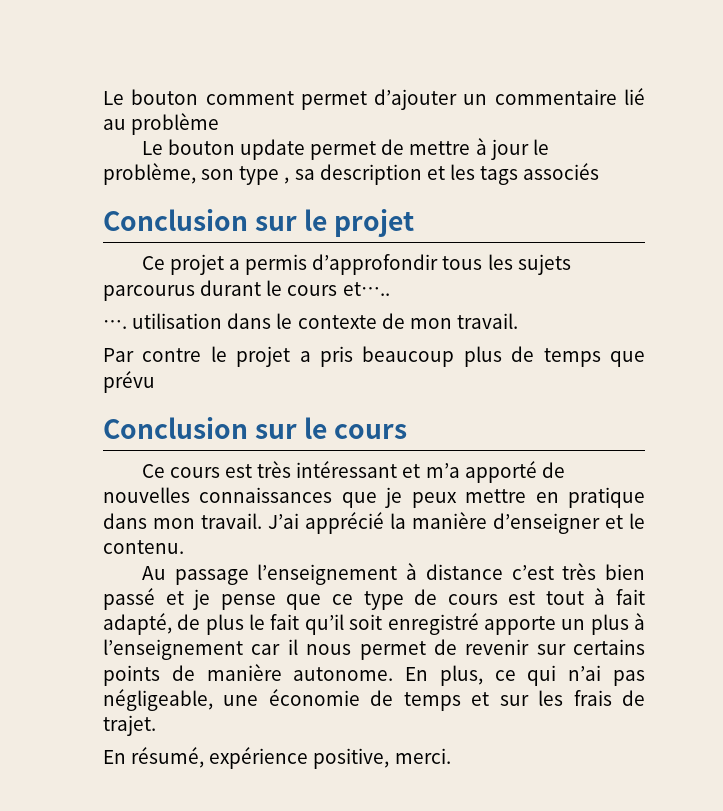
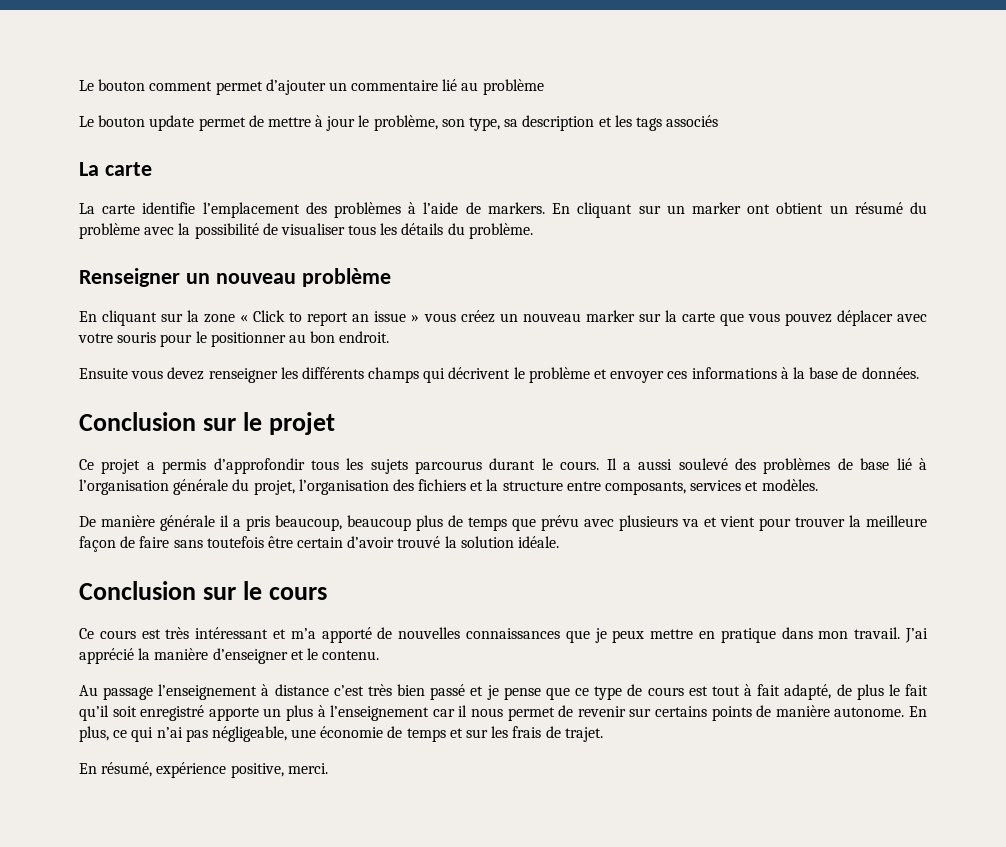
[239,166,290,185] type , -> [469,117,501,131] type,
(600, 171) none -> [79,162,152,176] [79,202,928,218] [79,223,533,239] [79,268,391,287] [79,310,927,326] [78,331,390,347] [79,367,919,383] // La carte // La carte identifie l’emplacement des problèmes à l’aide de markers. En cliquant sur un marker ont obtient un résumé du problème avec la possibilité de visualiser tous les détails du problème. // Renseigner un nouveau problème // En cliquant sur la zone « Click to report an issue » vous créez un nouveau marker sur la carte que vous pouvez déplacer avec votre souris pour le positionner au bon endroit. // Ensuite vous devez renseigner les différents champs qui décrivent le problème et envoyer ces informations à la base de données.
[287,282,390,296] [103,313,518,329] [103,346,291,367] cours et….. // …. utilisation dans le contexte de mon travail. // Par contre le projet -> [560,458,928,474] [79,479,818,495] [79,515,229,531] cours. Il a aussi soulevé des problèmes de base lié à l’organisation générale du projet, l’organisation des fichiers et la structure entre composants, services et modèles. // De manière générale il
(353, 356) none -> [275,515,342,531] beaucoup,
(155, 382) none -> [584,515,927,531] [79,536,560,552] avec plusieurs va et vient pour trouver la meilleure façon de faire sans toutefois être certain d’avoir trouvé la solution idéale.

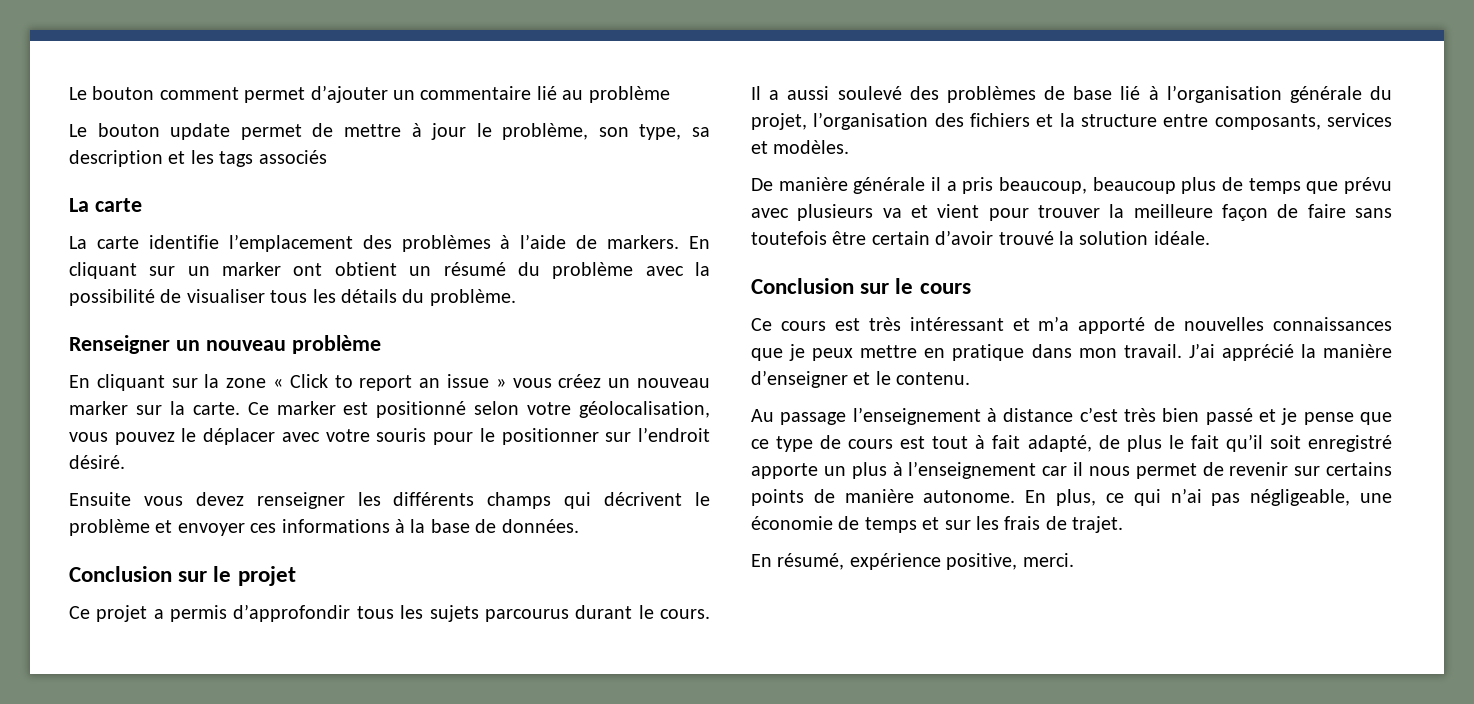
[681,312,744,326] carte que -> [192,401,710,418] carte. Ce marker est positionné selon votre géolocalisation,
(832, 319) none -> [181,428,197,442] le
[288,331,390,343] au bon endroit. -> [605,427,711,442] [69,455,125,469] sur l’endroit désiré.

